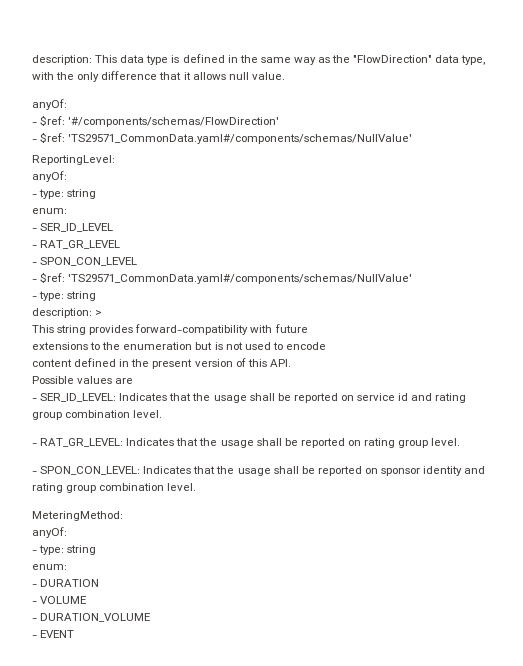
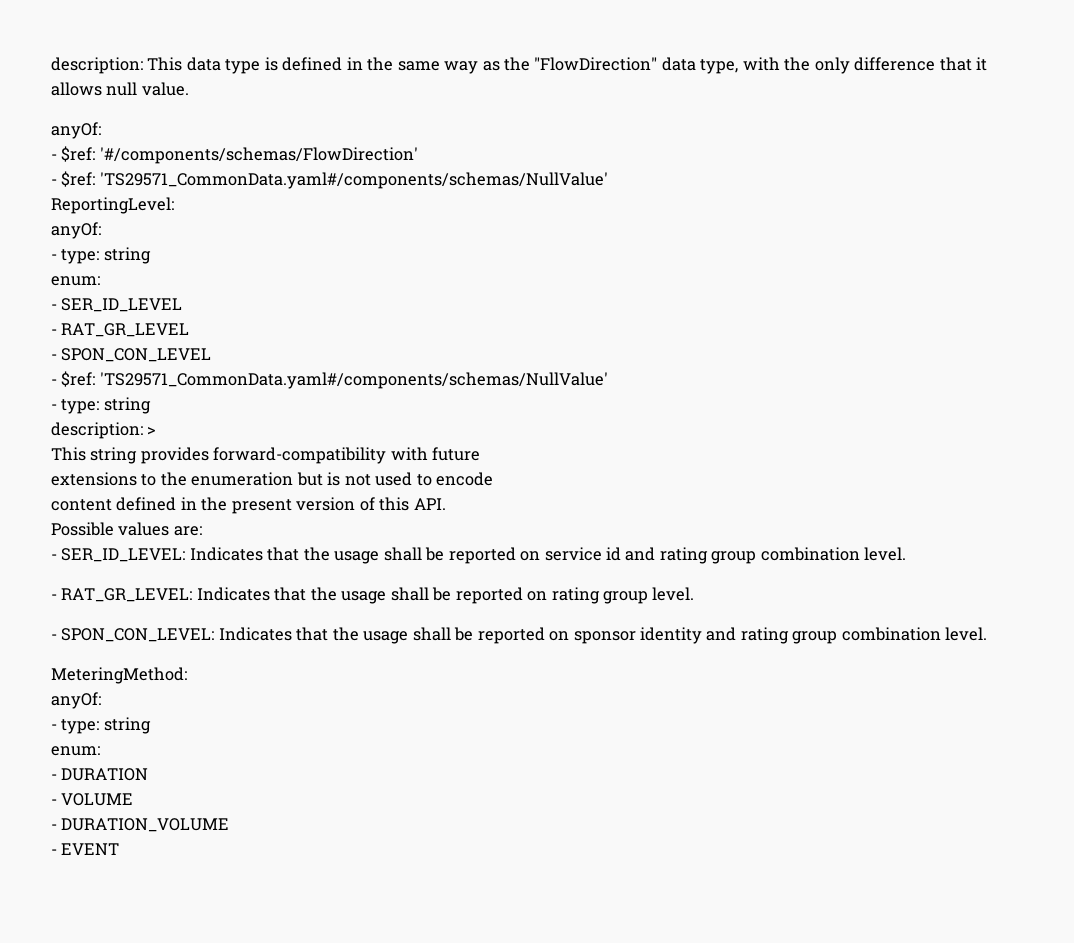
[115,378,134,384] are -> [173,526,202,536] are:

